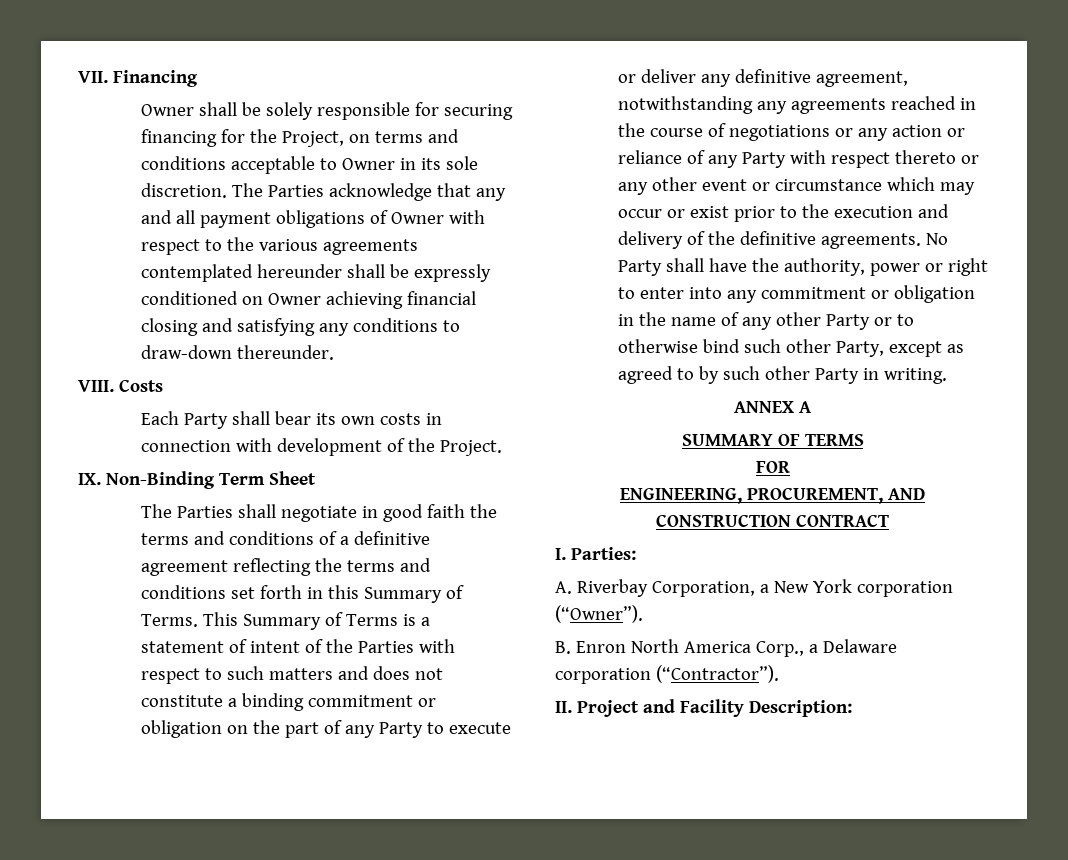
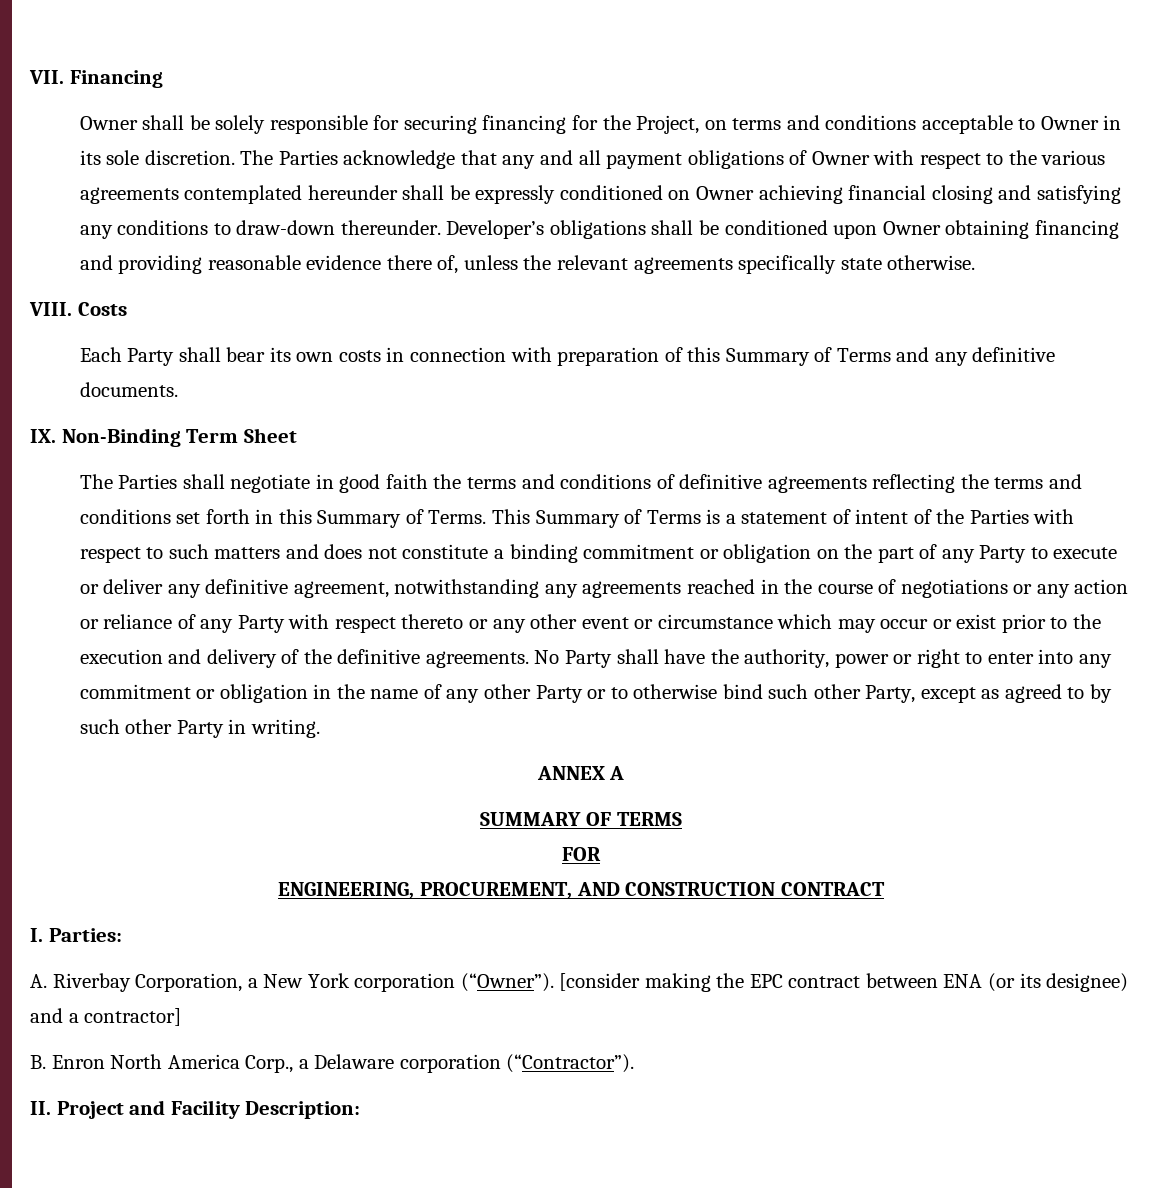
(335, 352) none -> [446,220,1119,239] [79,255,976,274] Developer’s obligations shall be conditioned upon Owner obtaining financing and providing reasonable evidence there of, unless the relevant agreements specifically state otherwise.
[277,438,503,456] development of the Project. -> [557,347,1056,366] [79,382,178,397] preparation of this Summary of Terms and any definitive documents.
[340,531,431,545] [141,560,229,576] a definitive agreement -> [679,474,867,493] definitive agreements
(643, 614) none -> [559,973,1129,992] [30,1008,182,1026] [consider making the EPC contract between ENA (or its designee) and a contractor]

